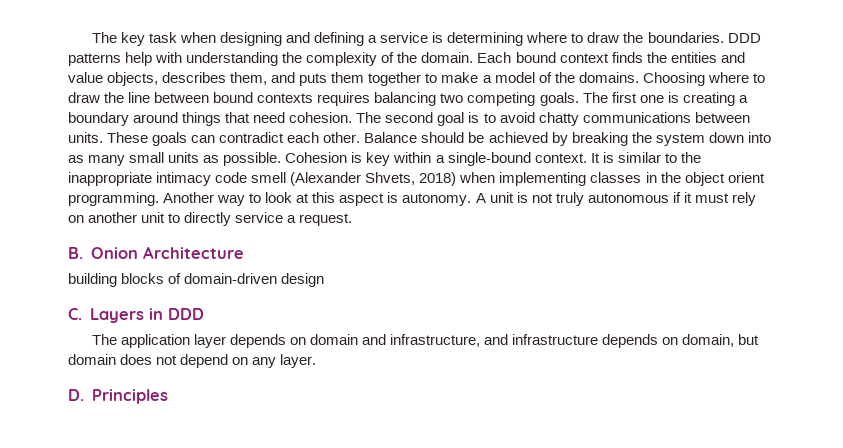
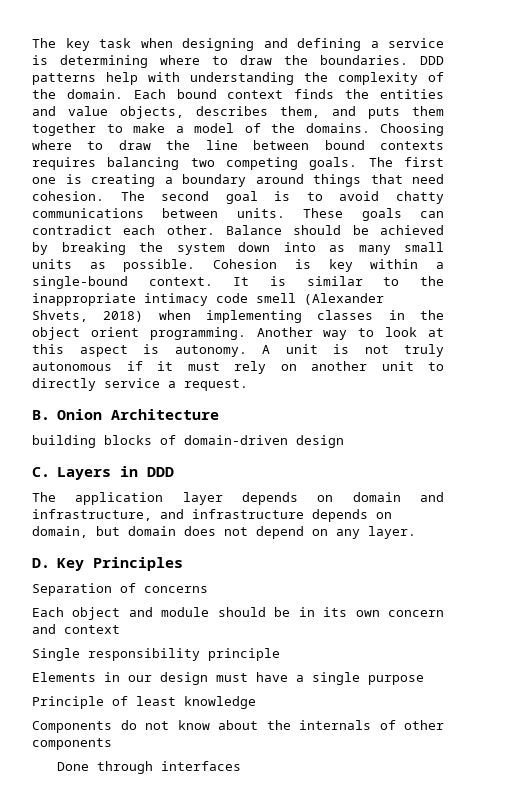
(84, 395) none -> [57,558,85,571] Key
(168, 396) none -> [32,583,208,596] [32,607,445,620] [32,624,120,634] [32,648,280,661] [32,672,424,685] [32,696,256,709] [32,720,444,733] [32,738,112,750] [57,761,242,774] // Separation of concerns // Each object and module should be in its own concern and context // Single responsibility principle // Elements in our design must have a single purpose // Principle of least knowledge // Components do not know about the internals of other components // Done through interfaces

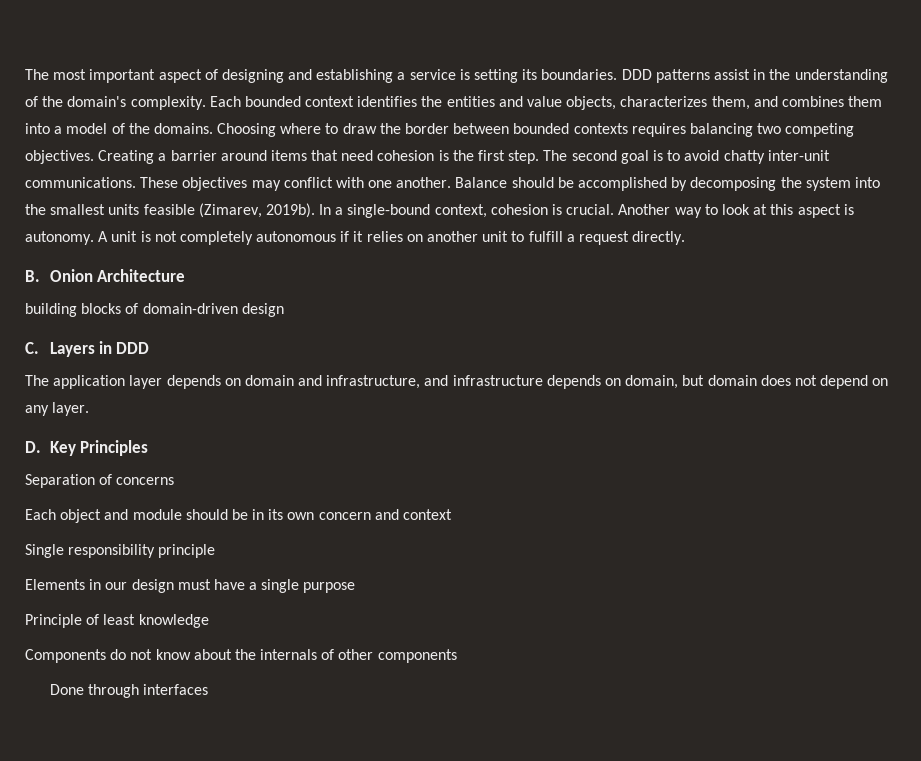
[32,38,173,51] The key task when -> [25,69,218,83] The most important aspect of
[297,38,361,51] defining -> [316,69,394,83] establishing
[60,55,444,68] [32,72,444,85] [32,89,335,99] determining where to draw the boundaries. DDD patterns help with understanding the complexity of the domain. Each bound context finds -> [474,69,888,83] [25,96,418,110] setting its boundaries. DDD patterns assist in the understanding of the domain's complexity. Each bounded context identifies
[196,106,268,116] describes -> [620,96,708,107] characterizes
[368,106,444,119] [32,123,165,136] puts them together to make -> [781,96,883,107] [25,123,50,134] combines them into
[205,140,365,150] line between bound -> [405,123,570,134] border between bounded
[309,157,444,170] [32,174,444,187] [32,191,104,201] goals. The first one is creating a boundary around things that need cohesion. -> [25,150,540,164] objectives. Creating a barrier around items that need cohesion is the first step.
[32,208,444,221] [32,225,444,235] [32,242,444,255] [32,259,445,272] [32,276,444,289] [32,293,384,306] [32,310,444,323] [32,327,246,340] communications between units. These goals can contradict each other. Balance should be achieved by breaking the system down into as many small units as possible. Cohesion is key within a single-bound context. It is similar to the inappropriate intimacy code smell (Alexander Shvets, 2018) when implementing classes in the object orient programming. -> [767,150,830,161] [25,177,880,191] [25,203,615,218] inter-unit communications. These objectives may conflict with one another. Balance should be accomplished by decomposing the system into the smallest units feasible (Zimarev, 2019b). In a single-bound context, cohesion is crucial.
[404,344,444,357] truly -> [179,231,253,245] completely
[187,361,266,374] must rely -> [366,231,403,242] relies
[32,378,248,391] directly service a request. -> [528,231,686,245] fulfill a request directly.

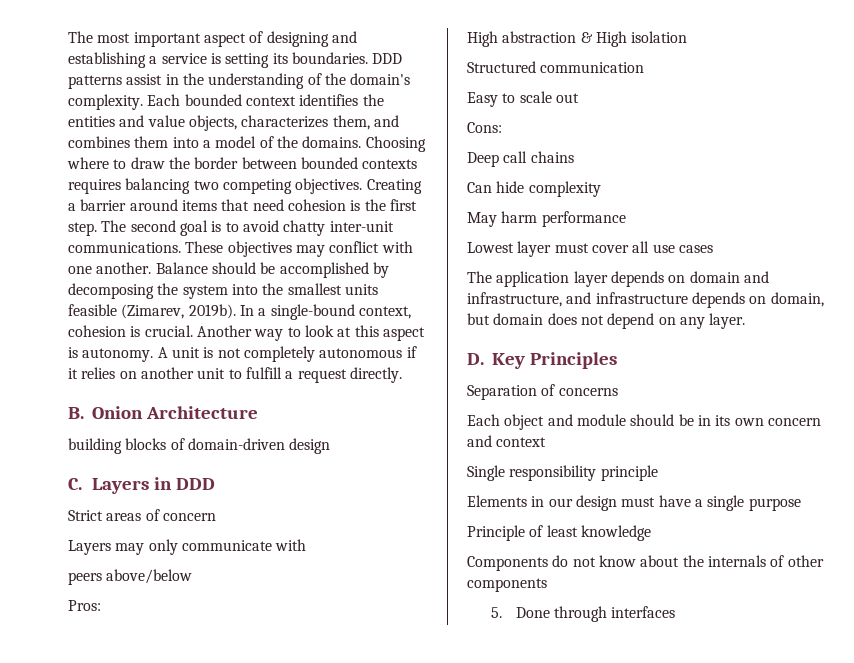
(150, 348) none -> [68,509,216,521] [68,539,307,555] [68,569,193,585] [68,600,101,611] [467,31,688,47] [467,61,645,73] [467,91,579,107] [467,122,502,133] [467,151,574,167] [467,181,601,197] [467,211,626,227] [467,241,713,257] // Strict areas of concern // Layers may only communicate with // peers above/below // Pros: // High abstraction & High isolation // Structured communication // Easy to scale out // Cons: // Deep call chains // Can hide complexity // May harm performance // Lowest layer must cover all use cases
(457, 656) none -> [491,607,503,618] 5.

